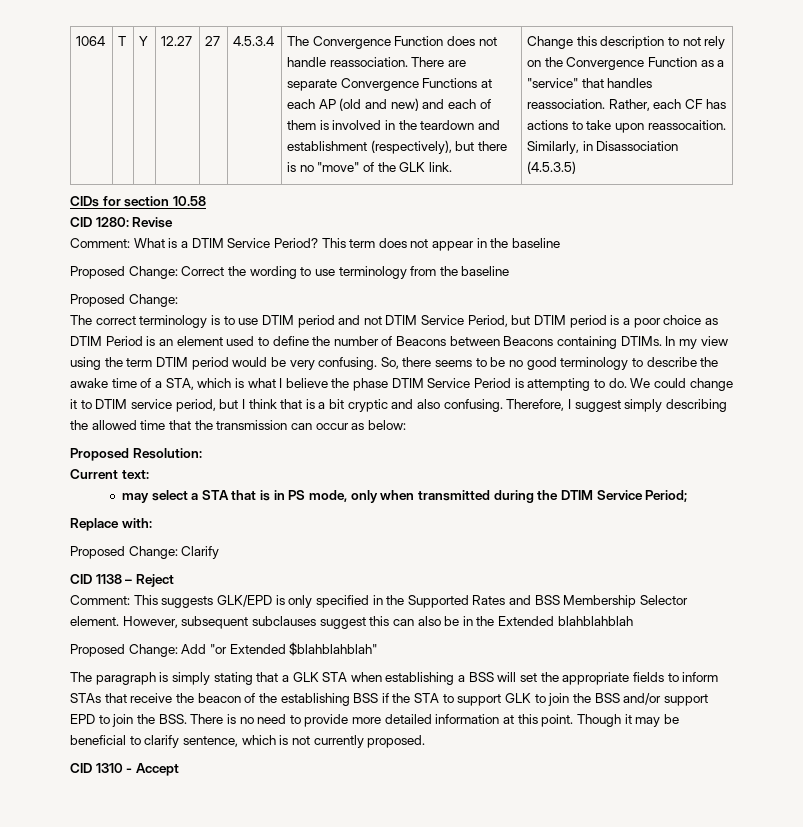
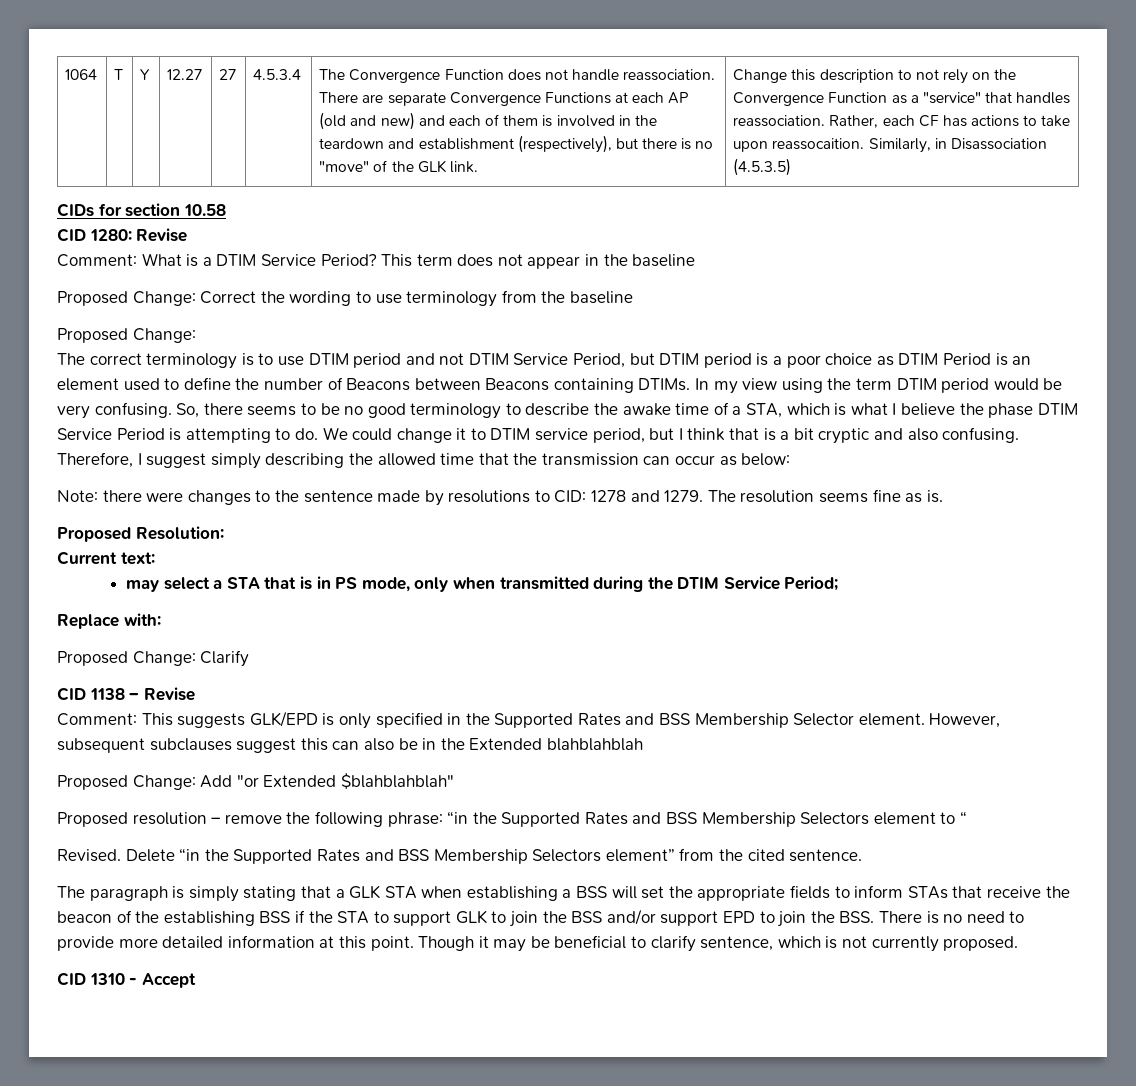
(406, 425) none -> [57,489,943,506] // Note: there were changes to the sentence made by resolutions to CID: 1278 and 1279. The resolution seems fine as is.
[135,574,174,587] Reject -> [143,687,195,701] Revise
(378, 649) none -> [57,811,968,827] [57,848,863,864] // Proposed resolution – remove the following phrase: “in the Supported Rates and BSS Membership Selectors element to “ // Revised. Delete “in the Supported Rates and BSS Membership Selectors element” from the cited sentence.

